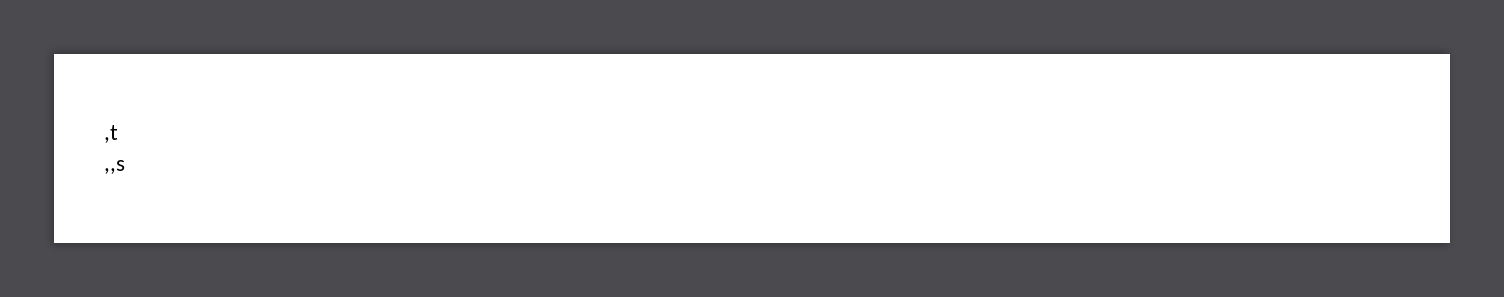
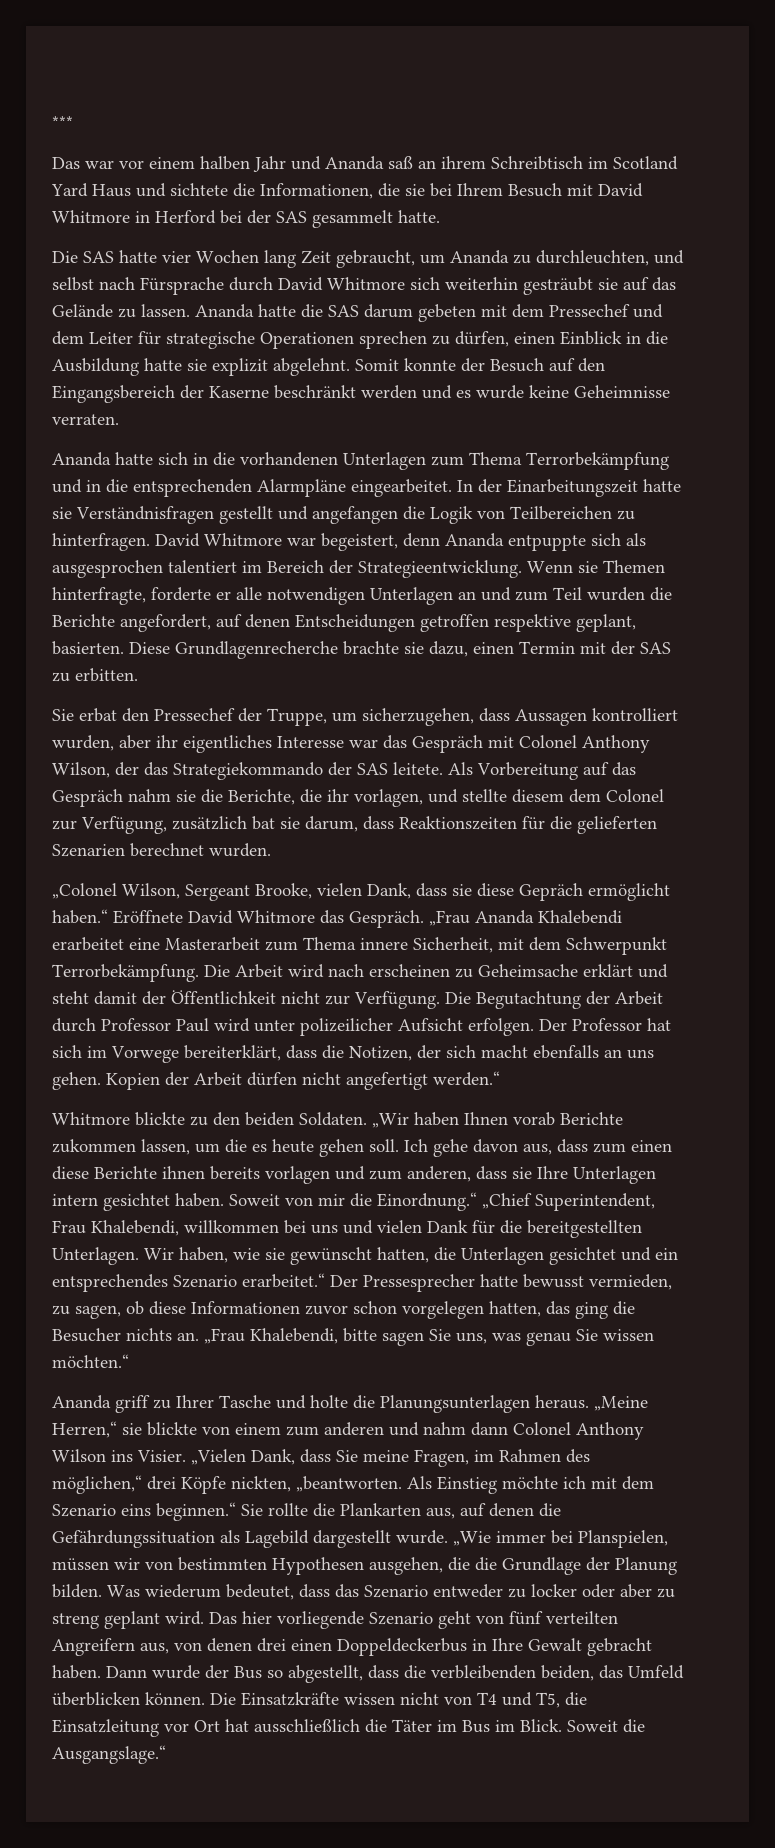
[104,125,118,143] [104,160,125,174] ,t // ,,s -> [52,116,73,129] [52,156,678,172] [51,183,643,199] [52,210,440,228] [52,250,684,268] [52,277,676,295] [52,304,663,322] [52,331,668,349] [52,358,605,376] [52,385,670,403] [52,414,119,425] [52,452,669,470] [52,479,681,497] [52,506,635,524] [52,533,646,551] [52,560,665,578] [52,587,672,605] [52,614,636,632] [52,641,671,659] [52,668,138,682] [52,708,678,726] [52,735,650,753] [52,762,636,780] [52,789,664,807] [52,816,657,834] [52,843,271,857] [52,883,670,901] [52,909,622,928] [52,937,667,955] [52,964,668,982] [52,990,663,1009] [52,1018,671,1036] [52,1045,654,1063] [52,1071,500,1090] [52,1112,623,1128] [52,1139,672,1157] [52,1166,656,1184] [52,1192,655,1211] [52,1220,642,1238] [52,1247,678,1265] [52,1273,672,1292] [52,1301,635,1319] [52,1328,654,1346] [52,1354,129,1368] [52,1395,648,1413] [52,1421,644,1440] [52,1449,590,1467] [52,1475,654,1494] [52,1502,561,1521] [52,1530,668,1548] [52,1557,677,1575] [52,1584,675,1600] [52,1611,618,1629] [52,1638,652,1656] [52,1665,684,1683] [52,1692,587,1708] [52,1719,645,1737] [52,1745,166,1764] *** // Das war vor einem halben Jahr und Ananda saß an ihrem Schreibtisch im Scotland Yard Haus und sichtete die Informationen, die sie bei Ihrem Besuch mit David Whitmore in Herford bei der SAS gesammelt hatte. // Die SAS hatte vier Wochen lang Zeit gebraucht, um Ananda zu durchleuchten, und selbst nach Fürsprache durch David Whitmore sich weiterhin gesträubt sie auf das Gelände zu lassen. Ananda hatte die SAS darum gebeten mit dem Pressechef und dem Leiter für strategische Operationen sprechen zu dürfen, einen Einblick in die Ausbildung hatte sie explizit abgelehnt. Somit konnte der Besuch auf den Eingangsbereich der Kaserne beschränkt werden und es wurde keine Geheimnisse verraten. // Ananda hatte sich in die vorhandenen Unterlagen zum Thema Terrorbekämpfung und in die entsprechenden Alarmpläne eingearbeitet. In der Einarbeitungszeit hatte sie Verständnisfragen gestellt und angefangen die Logik von Teilbereichen zu hinterfragen. David Whitmore war begeistert, denn Ananda entpuppte sich als ausgesprochen talentiert im Bereich der Strategieentwicklung. Wenn sie Themen hinterfragte, forderte er alle notwendigen Unterlagen an und zum Teil wurden die Berichte angefordert, auf denen Entscheidungen getroffen respektive geplant, basierten. Diese Grundlagenrecherche brachte sie dazu, einen Termin mit der SAS zu erbitten. // Sie erbat den Pressechef der Truppe, um sicherzugehen, dass Aussagen kontrolliert wurden, aber ihr eigentliches Interesse war das Gespräch mit Colonel Anthony Wilson, der das Strategiekommando der SAS leitete. Als Vorbereitung auf das Gespräch nahm sie die Berichte, die ihr vorlagen, und stellte diesem dem Colonel zur Verfügung, zusätzlich bat sie darum, dass Reaktionszeiten für die gelieferten Szenarien berechnet wurden. // „Colonel Wilson, Sergeant Brooke, vielen Dank, dass sie diese Gepräch ermöglicht haben.“ Eröffnete David Whitmore das Gespräch. „Frau Ananda Khalebendi erarbeitet eine Masterarbeit zum Thema innere Sicherheit, mit dem Schwerpunkt Terrorbekämpfung. Die Arbeit wird nach erscheinen zu Geheimsache erklärt und steht damit der Öffentlichkeit nicht zur Verfügung. Die Begutachtung der Arbeit durch Professor Paul wird unter polizeilicher Aufsicht erfolgen. Der Professor hat sich im Vorwege bereiterklärt, dass die Notizen, der sich macht ebenfalls an uns gehen. Kopien der Arbeit dürfen nicht angefertigt werden.“ // Whitmore blickte zu den beiden Soldaten. „Wir haben Ihnen vorab Berichte zukommen lassen, um die es heute gehen soll. Ich gehe davon aus, dass zum einen diese Berichte ihnen bereits vorlagen und zum anderen, dass sie Ihre Unterlagen intern gesichtet haben. Soweit von mir die Einordnung.“ „Chief Superintendent, Frau Khalebendi, willkommen bei uns und vielen Dank für die bereitgestellten Unterlagen. Wir haben, wie sie gewünscht hatten, die Unterlagen gesichtet und ein entsprechendes Szenario erarbeitet.“ Der Pressesprecher hatte bewusst vermieden, zu sagen, ob diese Informationen zuvor schon vorgelegen hatten, das ging die Besucher nichts an. „Frau Khalebendi, bitte sagen Sie uns, was genau Sie wissen möchten.“ // Ananda griff zu Ihrer Tasche und holte die Planungsunterlagen heraus. „Meine Herren,“ sie blickte von einem zum anderen und nahm dann Colonel Anthony Wilson ins Visier. „Vielen Dank, dass Sie meine Fragen, im Rahmen des möglichen,“ drei Köpfe nickten, „beantworten. Als Einstieg möchte ich mit dem Szenario eins beginnen.“ Sie rollte die Plankarten aus, auf denen die Gefährdungssituation als Lagebild dargestellt wurde. „Wie immer bei Planspielen, müssen wir von bestimmten Hypothesen ausgehen, die die Grundlage der Planung bilden. Was wiederum bedeutet, dass das Szenario entweder zu locker oder aber zu streng geplant wird. Das hier vorliegende Szenario geht von fünf verteilten Angreifern aus, von denen drei einen Doppeldeckerbus in Ihre Gewalt gebracht haben. Dann wurde der Bus so abgestellt, dass die verbleibenden beiden, das Umfeld überblicken können. Die Einsatzkräfte wissen nicht von T4 und T5, die Einsatzleitung vor Ort hat ausschließlich die Täter im Bus im Blick. Soweit die Ausgangslage.“

